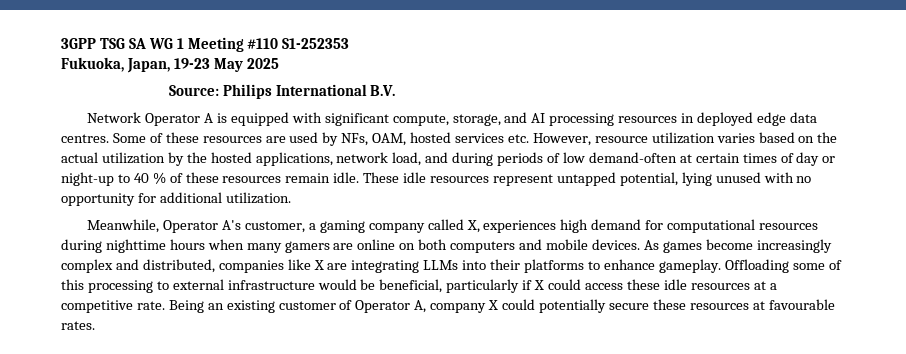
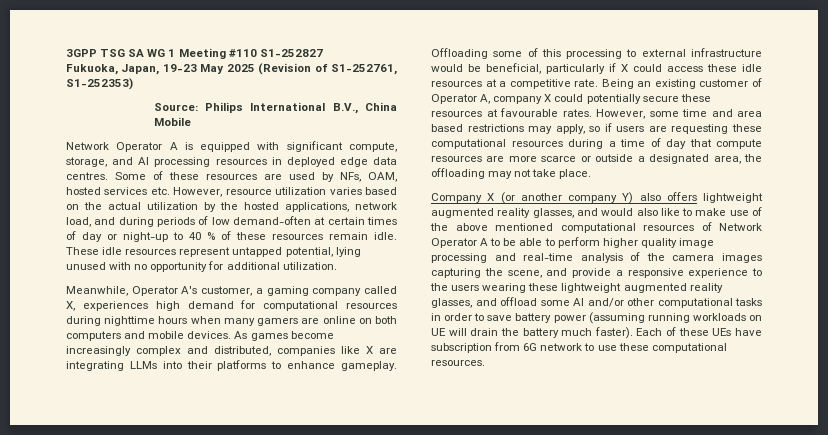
[282,38,350,49] S1-252353 -> [259,49,323,57] S1-252827
(279, 63) none -> [258,63,397,75] [66,78,133,90] (Revision of S1-252761, S1-252353)
[370,85,396,96] B.V. -> [332,102,397,114] [153,117,191,126] B.V., China Mobile
(95, 325) none -> [596,109,762,119] [431,123,762,134] [431,138,762,149] [431,154,762,164] [431,168,592,179] [431,192,763,204] [431,207,762,218] [430,222,762,233] [431,237,714,248] [431,252,762,263] [431,268,762,278] [430,283,723,293] [431,297,762,308] [431,312,762,324] [431,327,762,339] [431,342,727,353] [431,360,485,366] However, some time and area based restrictions may apply, so if users are requesting these computational resources during a time of day that compute resources are more scarce or outside a designated area, the offloading may not take place. // Company X (or another company Y) also offers lightweight augmented reality glasses, and would also like to make use of the above mentioned computational resources of Network Operator A to be able to perform higher quality image processing and real-time analysis of the camera images capturing the scene, and provide a responsive experience to the users wearing these lightweight augmented reality glasses, and offload some AI and/or other computational tasks in order to save battery power (assuming running workloads on UE will drain the battery much faster). Each of these UEs have subscription from 6G network to use these computational resources.

